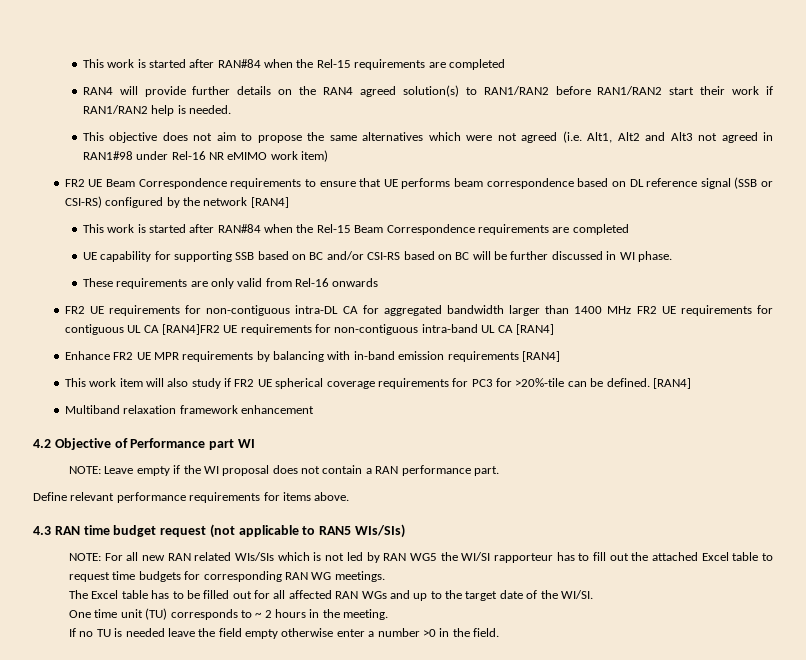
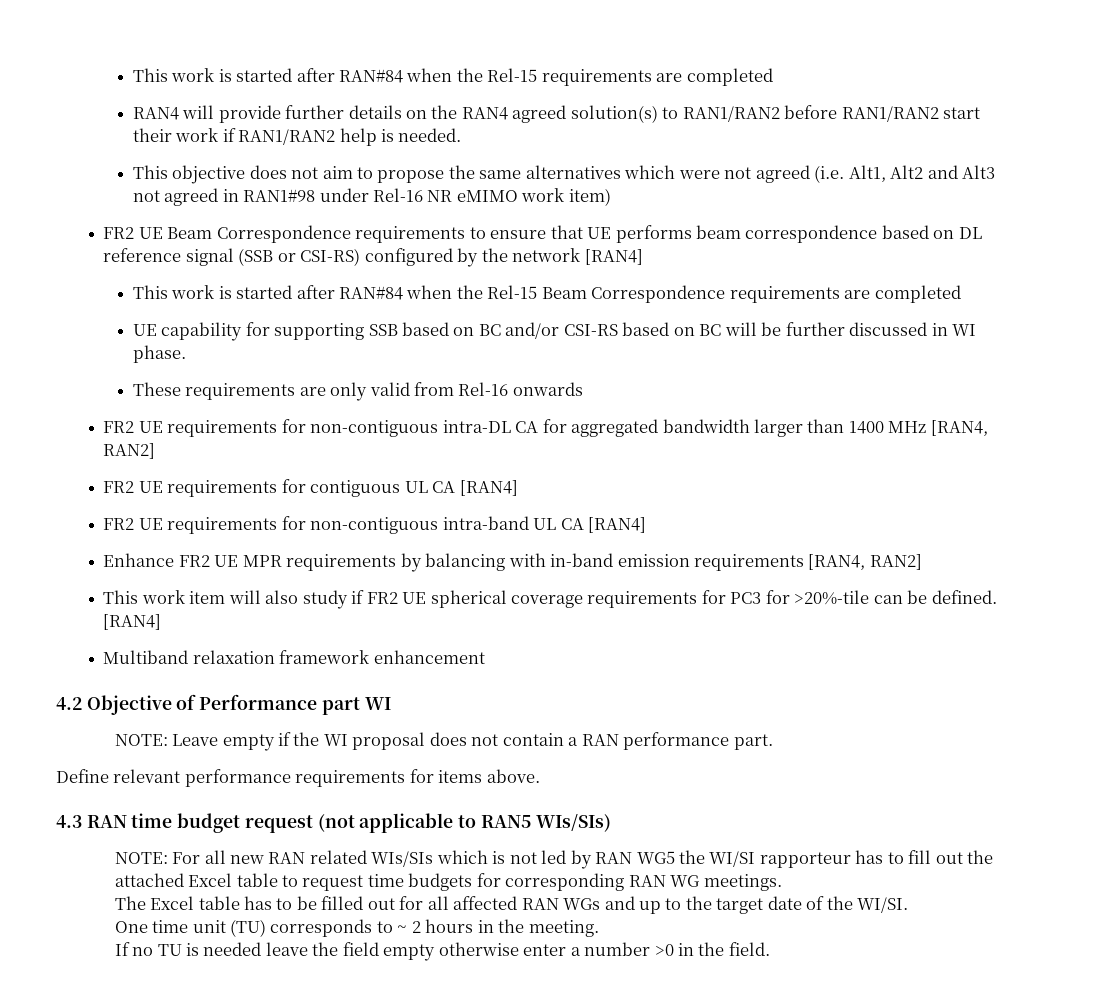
(632, 310) none -> [930,420,988,436] [103,443,156,459] [RAN4, RAN2] //
[161,324,220,335] [RAN4]FR2 -> [459,480,518,496] [103,518,135,530] [RAN4] // FR2
[521,351,560,362] [RAN4] -> [808,554,922,570] [RAN4, RAN2]

